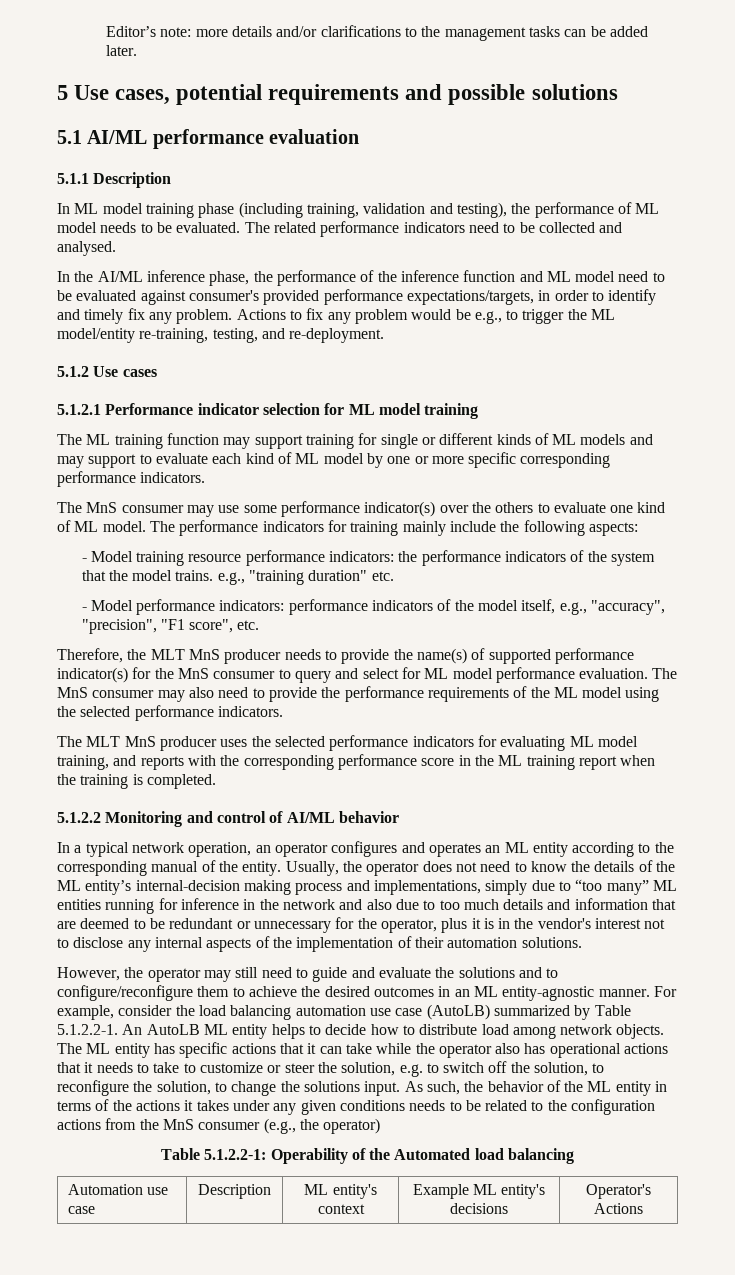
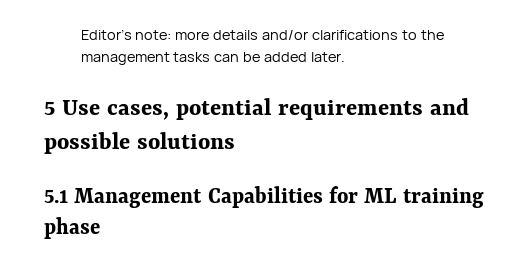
[87,129,360,149] [57,172,172,188] [57,202,660,218] [57,221,623,237] [57,241,116,256] [57,270,665,286] [57,289,657,305] [57,308,616,324] [57,328,385,343] [57,366,157,377] [57,403,479,419] [57,433,653,449] [57,452,611,468] [57,471,206,487] [57,501,666,517] [57,520,638,536] [81,550,656,566] [81,570,394,585] [81,599,666,615] [81,619,260,634] [57,648,634,664] [57,667,678,683] [57,686,660,702] [57,705,283,721] [57,735,638,751] [57,754,656,770] [57,774,216,789] [57,811,399,827] [57,841,674,857] [57,860,676,876] [57,879,677,895] [57,898,677,914] [57,917,666,933] [57,936,582,952] [57,967,559,982] [57,985,677,1001] [57,1004,631,1020] [57,1024,665,1039] [57,1042,669,1058] [57,1061,605,1077] [57,1080,668,1096] [57,1099,656,1115] [57,1118,381,1134] [160,1148,575,1164] [67,1184,169,1195] [67,1206,95,1214] [197,1184,271,1199] [304,1184,377,1199] [317,1204,365,1214] [412,1184,546,1199] [450,1203,508,1214] [586,1184,651,1199] [594,1203,643,1214] AI/ML performance evaluation // 5.1.1 Description // In ML model training phase (including training, validation and testing), the performance of ML model needs to be evaluated. The related performance indicators need to be collected and analysed. // In the AI/ML inference phase, the performance of the inference function and ML model need to be evaluated against consumer's provided performance expectations/targets, in order to identify and timely fix any problem. Actions to fix any problem would be e.g., to trigger the ML model/entity re-training, testing, and re-deployment. // 5.1.2 Use cases // 5.1.2.1 Performance indicator selection for ML model training // The ML training function may support training for single or different kinds of ML models and may support to evaluate each kind of ML model by one or more specific corresponding performance indicators. // The MnS consumer may use some performance indicator(s) over the others to evaluate one kind of ML model. The performance indicators for training mainly include the following aspects: // - Model training resource performance indicators: the performance indicators of the system that the model trains. e.g., "training duration" etc. // - Model performance indicators: performance indicators of the model itself, e.g., "accuracy", "precision", "F1 score", etc. // Therefore, the MLT MnS producer needs to provide the name(s) of supported performance indicator(s) for the MnS consumer to query and select for ML model performance evaluation. The MnS consumer may also need to provide the performance requirements of the ML model using the selected performance indicators. // The MLT MnS producer uses the selected performance indicators for evaluating ML model training, and reports with the corresponding performance score in the ML training report when the training is completed. // 5.1.2.2 Monitoring and control of AI/ML behavior // In a typical network operation, an operator configures and operates an ML entity according to the corresponding manual of the entity. Usually, the operator does not need to know the details of the ML entity’s internal-decision making process and implementations, simply due to “too many” ML entities running for inference in the network and also due to too much details and information that are deemed to be redundant or unnecessary for the operator, plus it is in the vendor's interest not to disclose any internal aspects of the implementation of their automation solutions. // However, the operator may still need to guide and evaluate the solutions and to configure/reconfigure them to achieve the desired outcomes in an ML entity-agnostic manner. For example, consider the load balancing automation use case (AutoLB) summarized by Table 5.1.2.2-1. An AutoLB ML entity helps to decide how to distribute load among network objects. The ML entity has specific actions that it can take while the operator also has operational actions that it needs to take to customize or steer the solution, e.g. to switch off the solution, to reconfigure the solution, to change the solutions input. As such, the behavior of the ML entity in terms of the actions it takes under any given conditions needs to be related to the configuration actions from the MnS consumer (e.g., the operator) // Table 5.1.2.2-1: Operability of the Automated load balancing // Automation use case | Description | ML entity's context | Example ML entity's decisions | Operator's Actions -> [74,186,484,208] [44,217,100,239] Management Capabilities for ML training phase

